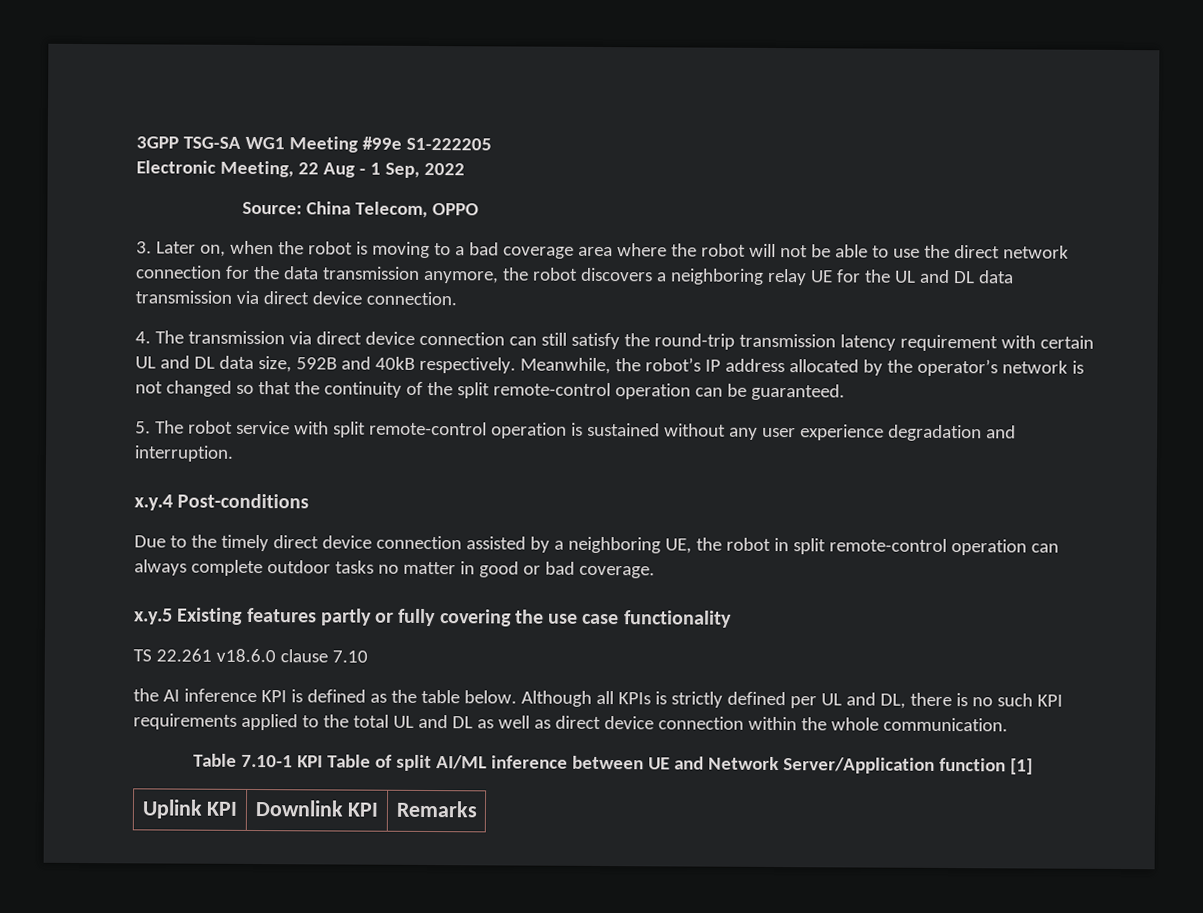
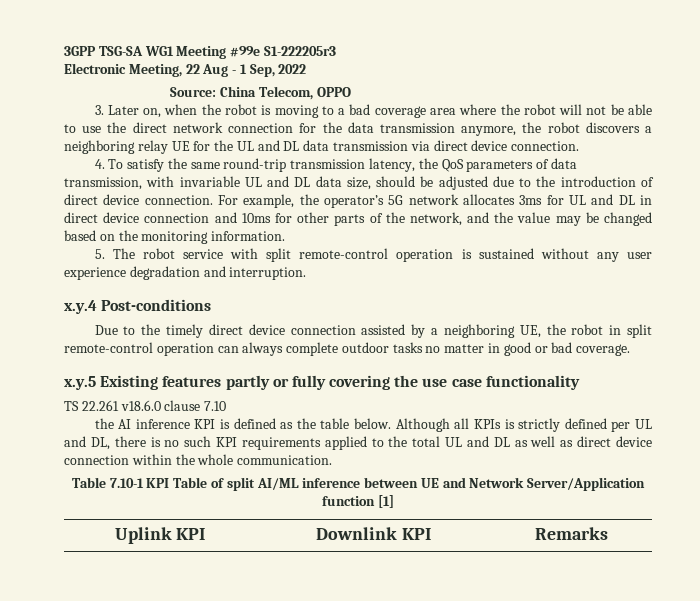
[405,137,492,151] S1-222205 -> [263,46,336,56] S1-222205r3
[154,330,567,346] The transmission via direct device connection can still -> [108,159,124,169] To
(650, 340) none -> [190,162,220,169] same
[839,334,1094,352] latency requirement with certain -> [368,158,577,172] [64,176,240,190] latency, the QoS parameters of data transmission, with invariable
[295,356,1084,377] [135,380,845,401] 592B and 40kB respectively. Meanwhile, the robot’s IP address allocated by the operator’s network is not changed so that the continuity of the split remote-control operation can be guaranteed. -> [376,176,654,190] [64,194,652,208] [64,212,652,226] [64,230,286,244] should be adjusted due to the introduction of direct device connection. For example, the operator’s 5G network allocates 3ms for UL and DL in direct device connection and 10ms for other parts of the network, and the value may be changed based on the monitoring information.

